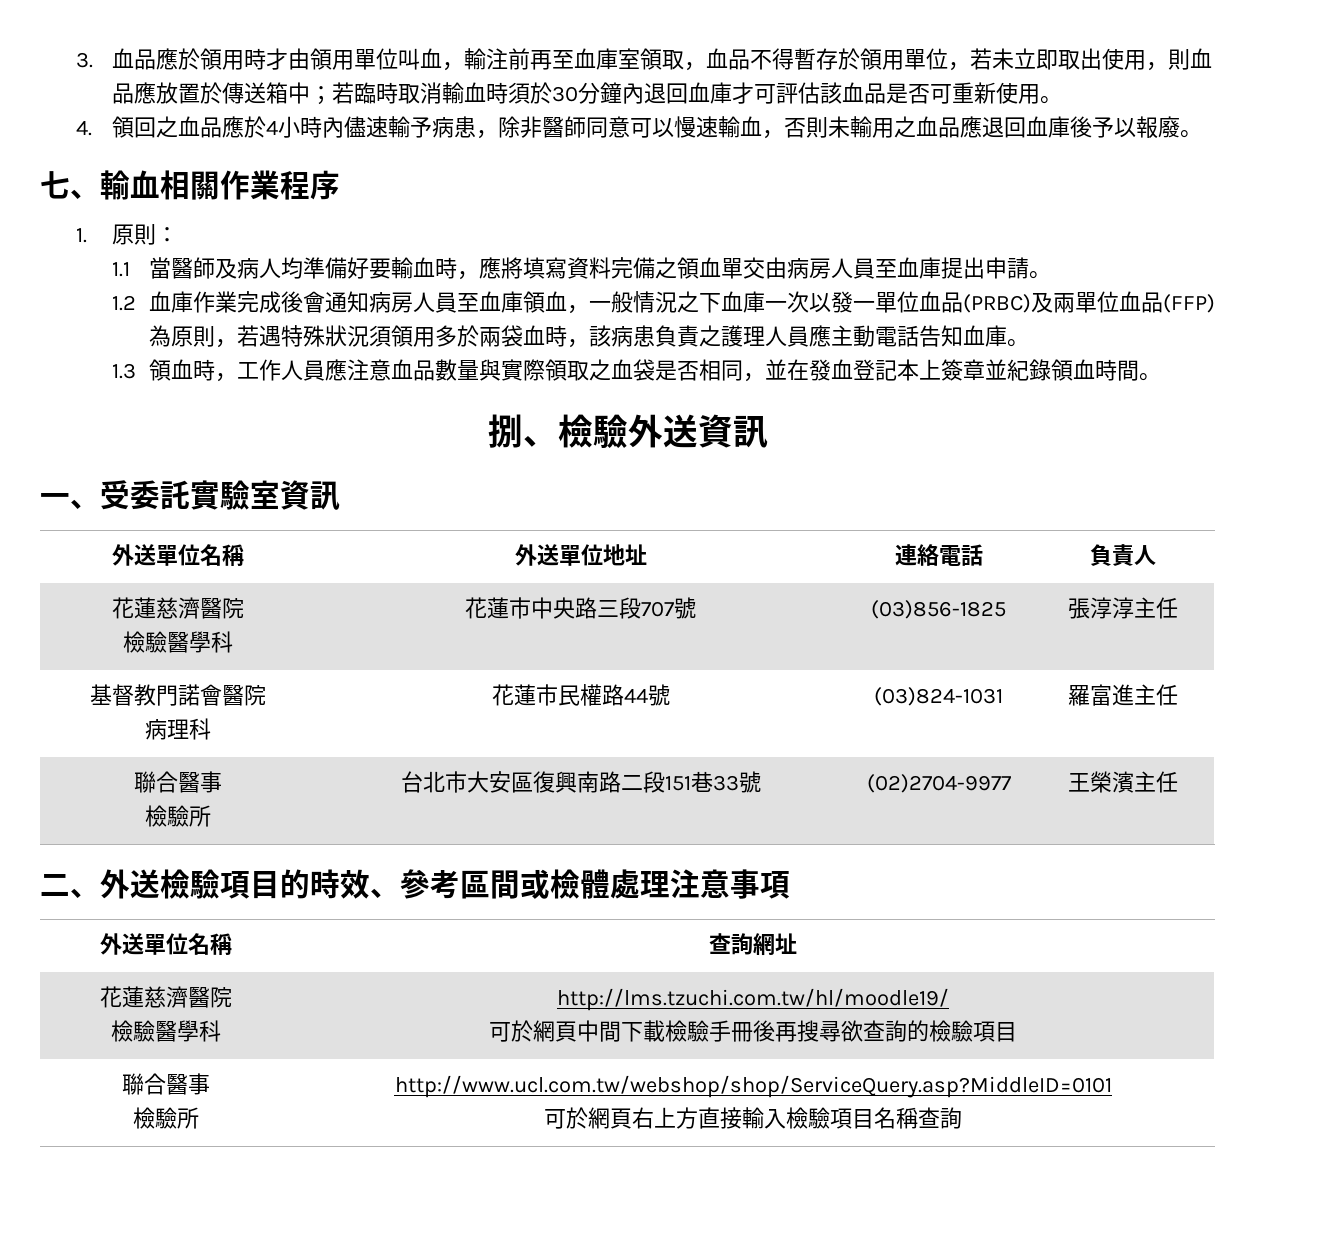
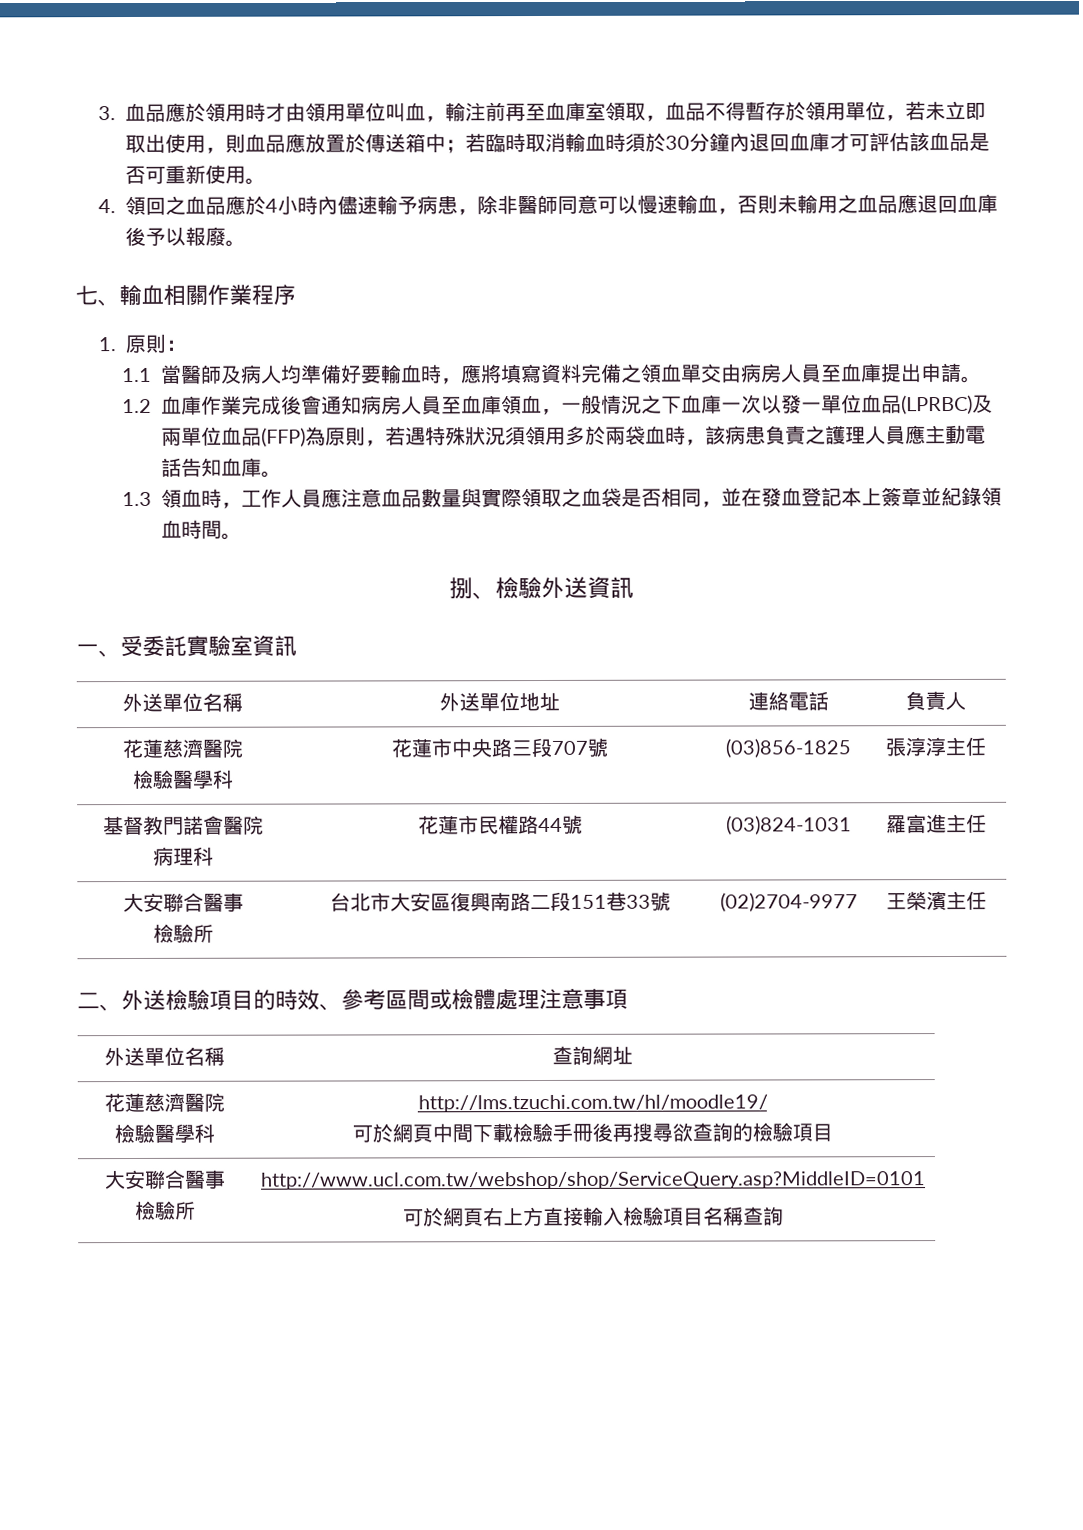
[962,294,1031,313] (PRBC) -> [901,394,974,415] (LPRBC)
(1178, 695) none -> [123,892,164,913] 大安
(1017, 1032) none -> [104,1169,146,1190] 大安

